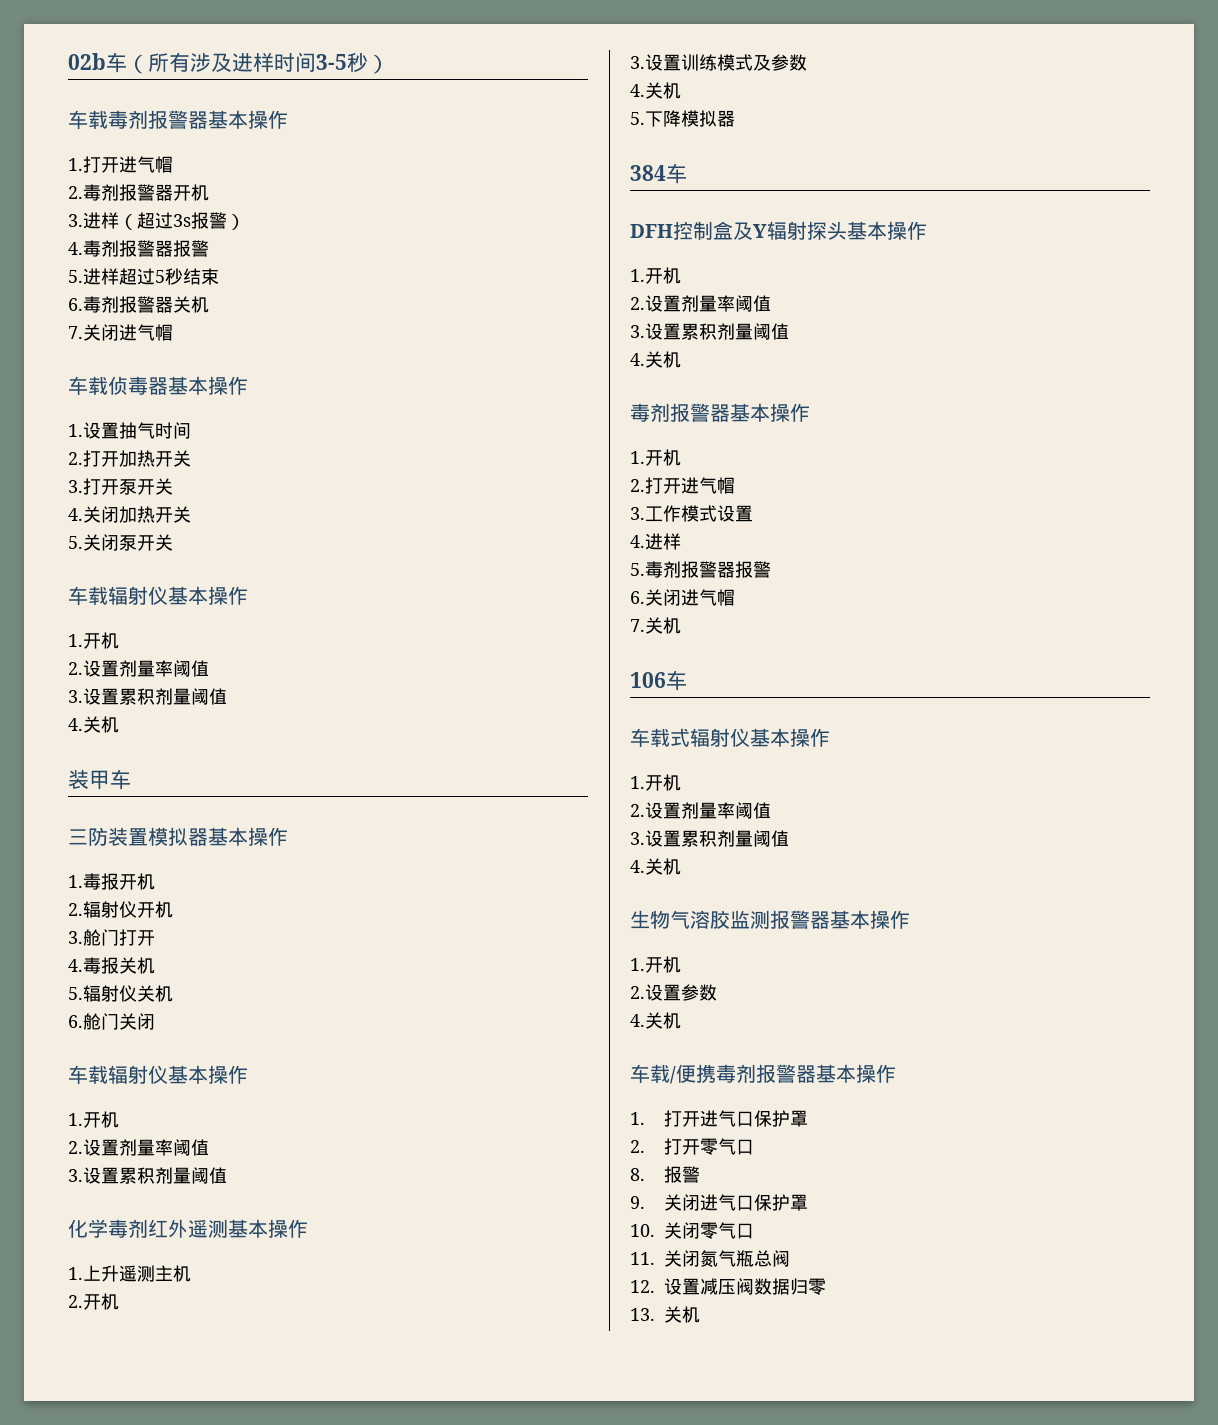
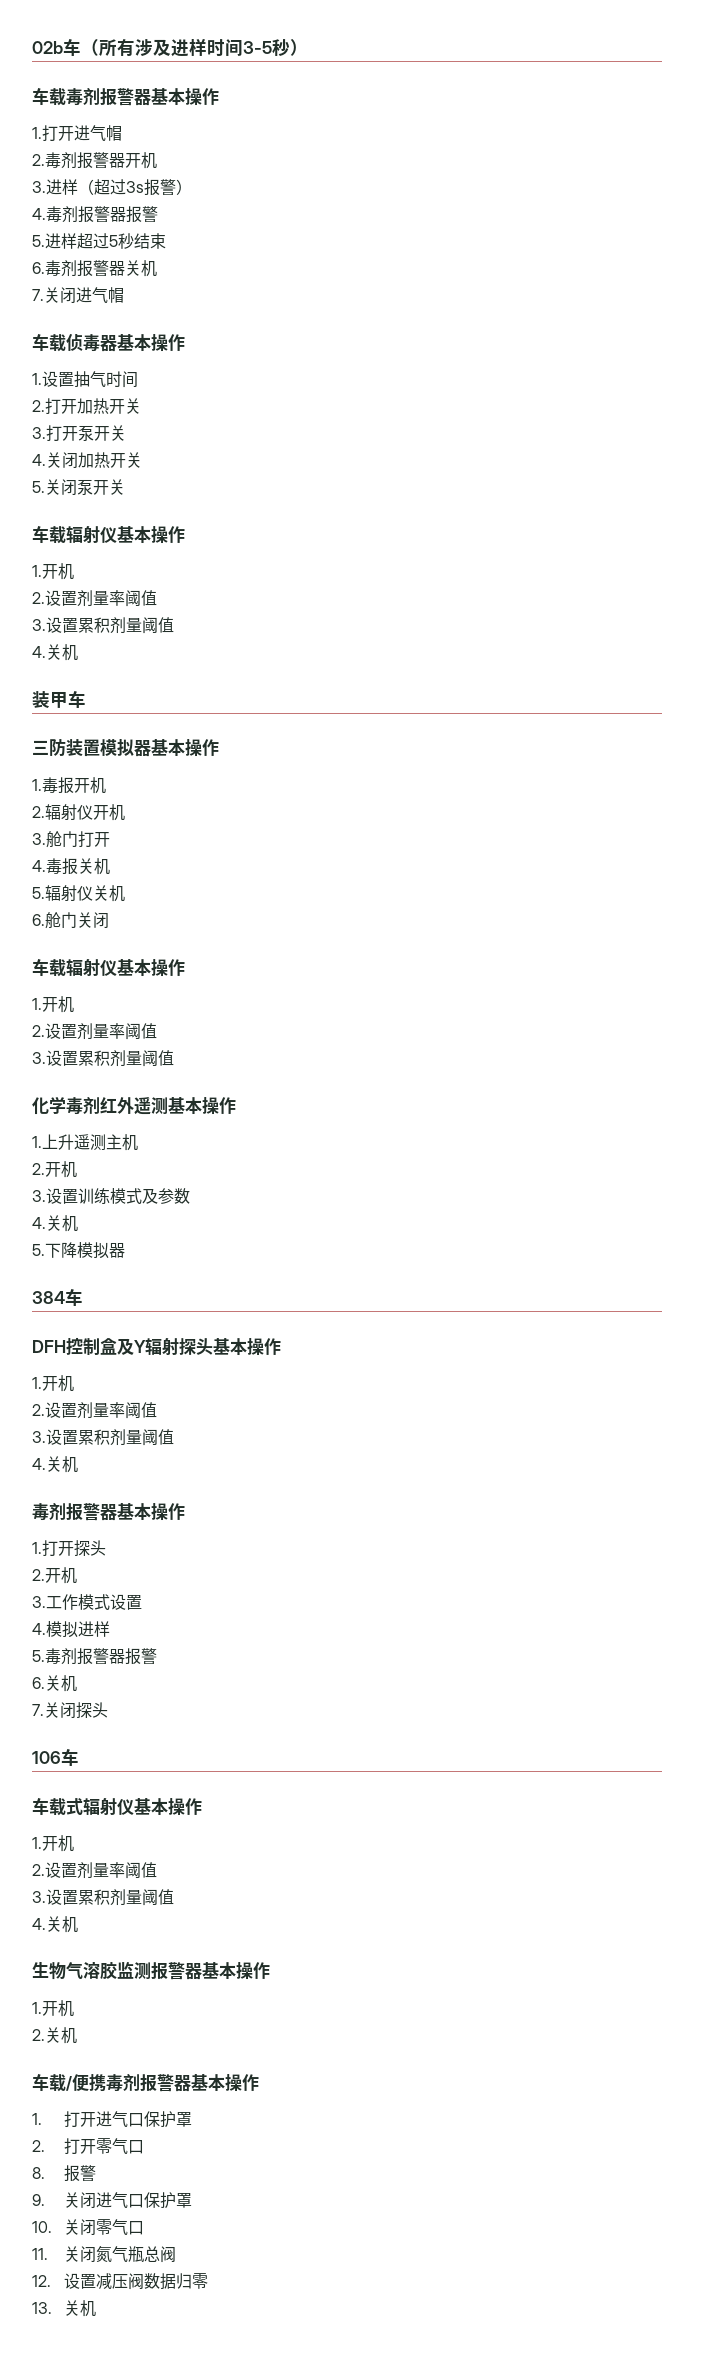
[645,449,681,466] [630,477,735,494] 开机 // 2.打开进气帽 -> [42,1540,106,1557] [32,1567,77,1584] 打开探头 // 2.开机
(645, 541) none -> [46,1621,78,1638] 模拟
[663,589,735,606] [630,617,681,634] 闭进气帽 // 7.关机 -> [61,1675,77,1692] [32,1702,108,1719] 机 // 7.关闭探头
[645,984,717,1001] [630,1014,645,1027] 设置参数 // 4. -> (45, 2035) none

